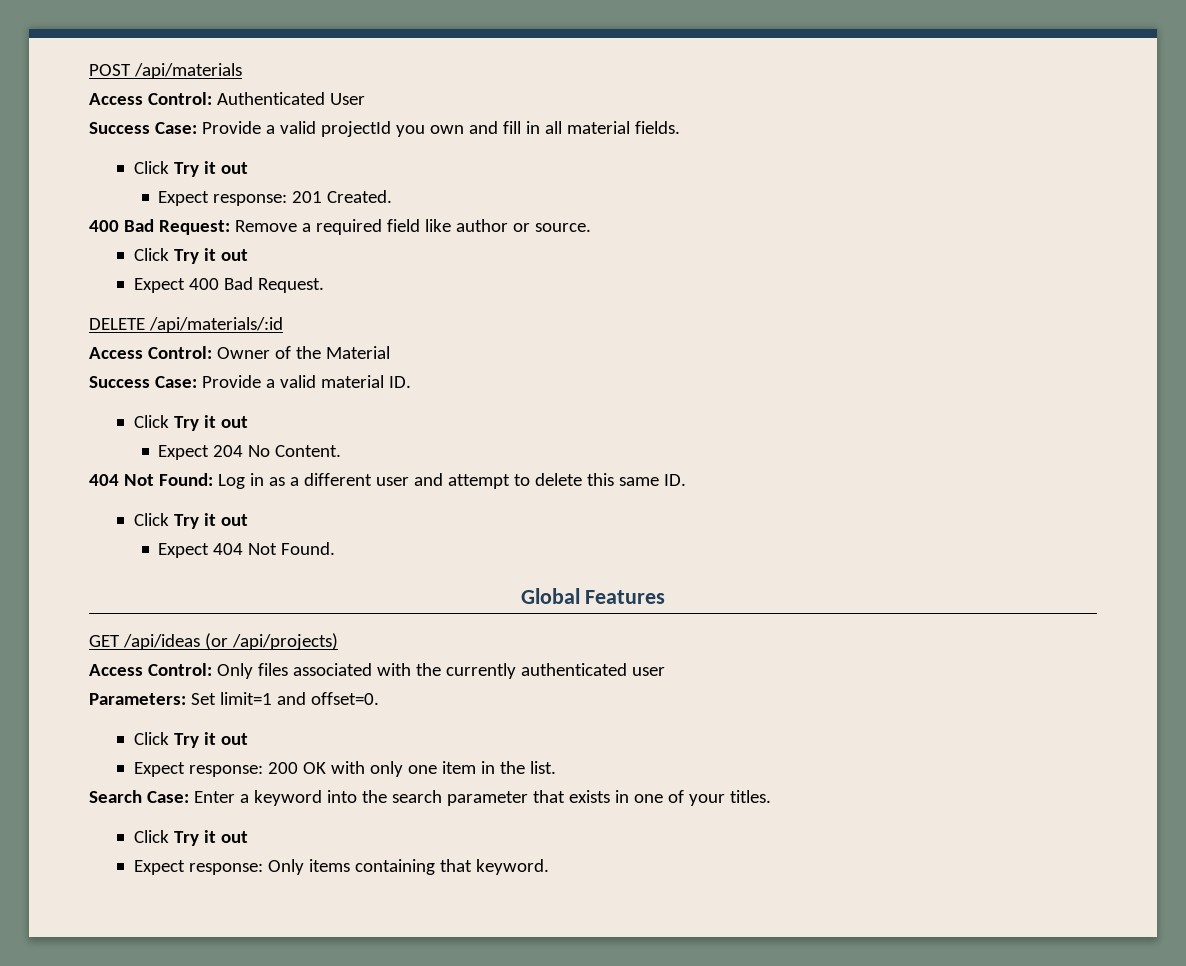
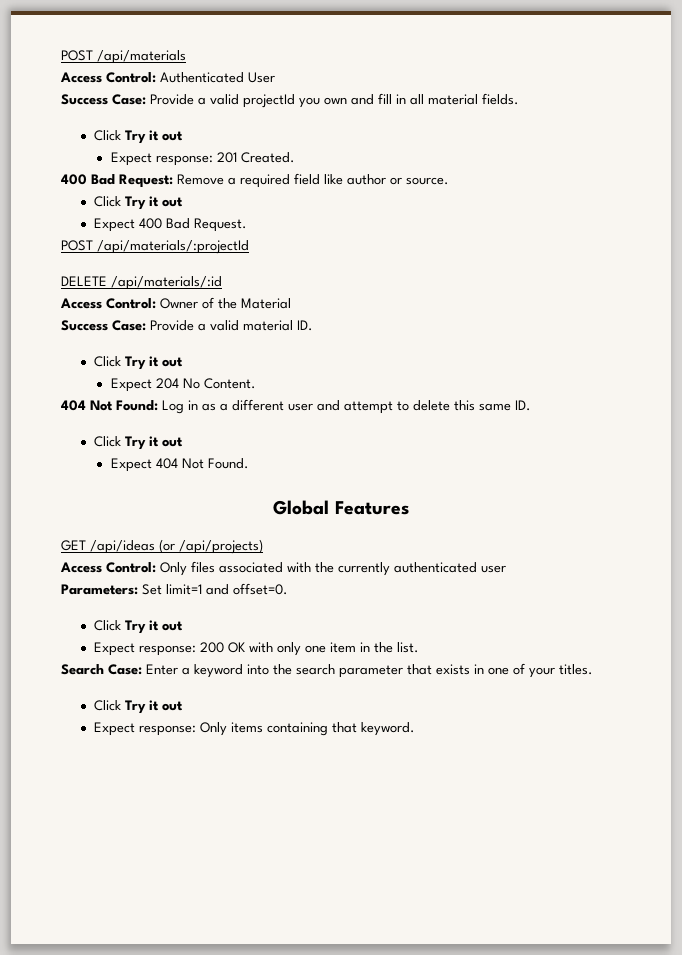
(324, 285) none -> [61,240,249,254] // POST /api/materials/:projectId

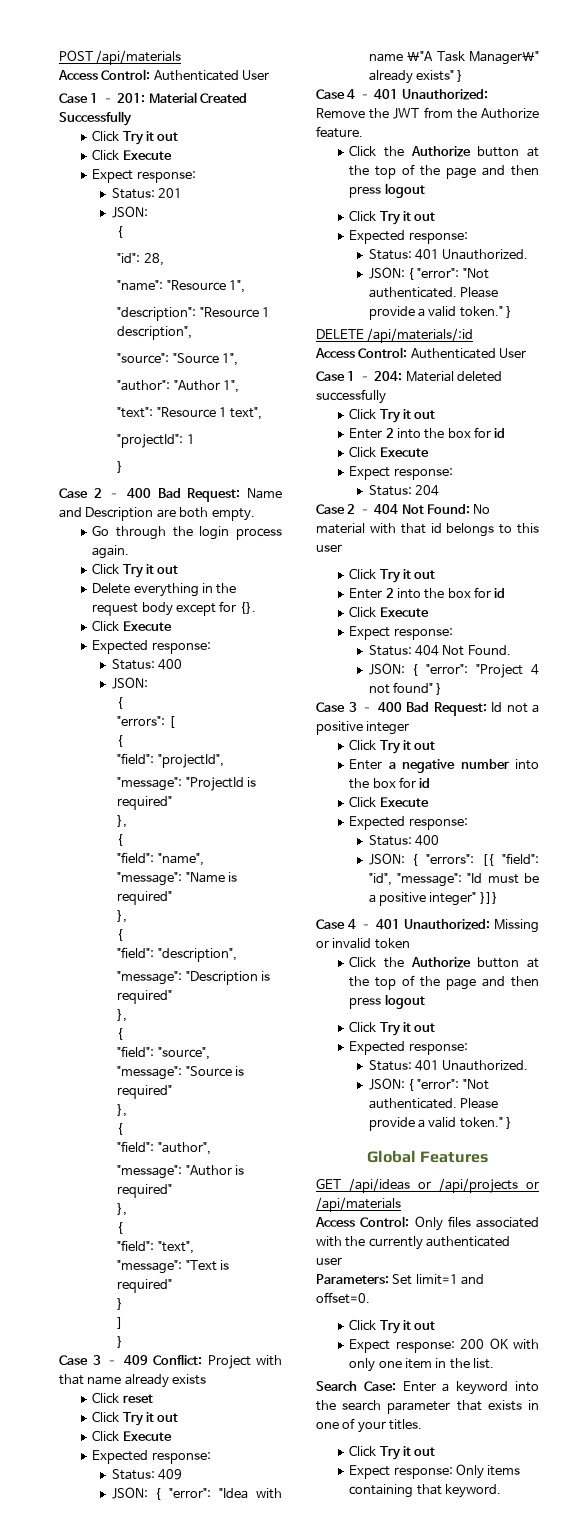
[61,93,519,108] [93,130,183,144] [110,152,213,166] Success Case: Provide a valid projectId you own and fill in all material fields. // Click Try it out // Expect response: -> [59,92,247,103] [59,111,132,126] [92,130,179,145] [92,149,172,161] [92,169,196,183] [111,188,155,199] Case 1 – 201: Material Created Successfully // Click Try it out // Click Execute // Expect response: // Status:
[240,152,295,163] [61,173,449,188] [93,196,183,210] [93,218,247,232] [61,240,249,254] [61,276,222,290] [60,297,291,309] [61,320,313,331] [93,356,183,370] [110,378,152,392] Created. // 400 Bad Request: Remove a required field like author or source. // Click Try it out // Expect 400 Bad Request. // POST /api/materials/:projectId // DELETE /api/materials/:id // Access Control: Owner of the Material // Success Case: Provide a valid material ID. // Click Try it out // Expect -> [111,206,148,218] [117,226,124,238] [117,253,164,266] [117,280,245,293] [117,307,270,321] [117,326,193,340] [117,353,238,366] [117,380,239,393] [117,407,263,420] [117,434,195,448] [117,461,124,473] [59,488,282,502] [59,507,255,521] [92,525,283,540] [92,545,130,559] [92,563,179,578] [92,583,237,597] [92,601,256,616] [92,620,172,632] [92,640,211,654] [111,659,182,670] [111,677,148,689] [117,697,124,709] [117,716,175,728] [117,735,124,747] [117,753,224,768] [117,777,256,791] [117,796,173,810] [117,815,128,828] [117,834,124,846] [117,852,204,866] [117,872,237,886] [117,891,173,905] [117,910,128,923] [117,929,124,941] [117,947,237,962] [117,971,270,985] [117,990,173,1004] [117,1009,128,1022] [117,1028,124,1040] [117,1046,210,1060] [117,1066,244,1080] [117,1085,173,1099] [117,1104,128,1117] [117,1123,124,1135] [117,1141,211,1155] [117,1165,244,1179] [117,1184,173,1198] [117,1203,128,1216] [117,1222,124,1234] [117,1240,194,1254] [117,1260,229,1274] [117,1279,173,1293] [117,1298,124,1310] [117,1317,124,1329] [117,1336,124,1348] [59,1354,282,1369] [59,1374,207,1388] [92,1392,153,1404] [92,1411,179,1426] [92,1430,172,1442] [92,1450,211,1464] [111,1469,182,1480] [111,1487,282,1500] [368,51,539,65] [368,70,464,84] [316,89,488,100] [316,107,539,119] [316,126,363,138] [349,145,539,157] [349,164,539,179] [349,183,425,198] [349,210,436,225] [349,230,468,244] [368,249,529,260] [368,267,489,280] [368,287,498,298] [368,306,513,320] [316,328,474,343] [315,347,527,359] [316,371,502,382] [316,389,386,404] [349,408,436,423] [349,427,506,439] [349,446,429,458] [349,466,453,480] [368,485,412,496] // JSON: // { // "id": 28, // "name": "Resource 1", // "description": "Resource 1 description", // "source": "Source 1", // "author": "Author 1", // "text": "Resource 1 text", // "projectId": 1 // } // Case 2 – 400 Bad Request: Name and Description are both empty. // Go through the login process again. // Click Try it out // Delete everything in the request body except for {}. // Click Execute // Expected response: // Status: 400 // JSON: // { // "errors": [ // { // "field": "projectId", // "message": "ProjectId is required" // }, // { // "field": "name", // "message": "Name is required" // }, // { // "field": "description", // "message": "Description is required" // }, // { // "field": "source", // "message": "Source is required" // }, // { // "field": "author", // "message": "Author is required" // }, // { // "field": "text", // "message": "Text is required" // } // ] // } // Case 3 – 409 Conflict: Project with that name already exists // Click reset // Click Try it out // Click Execute // Expected response: // Status: 409 // JSON: { "error": "Idea with name \"A Task Manager\" already exists" } // Case 4 – 401 Unauthorized: Remove the JWT from the Authorize feature. // Click the Authorize button at the top of the page and then press logout // Click Try it out // Expected response: // Status: 401 Unauthorized. // JSON: { "error": "Not authenticated. Please provide a valid token." } // DELETE /api/materials/:id // Access Control: Authenticated User // Case 1 – 204: Material deleted successfully // Click Try it out // Enter 2 into the box for id // Click Execute // Expect response: // Status:
[182,378,256,389] [61,399,531,414] [93,436,183,450] [110,458,152,472] No Content. // 404 Not Found: Log in as a different user and attempt to delete this same ID. // Click Try it out // Expect -> [316,504,491,514] [316,523,539,537] [316,544,342,552] [349,568,436,583] [349,587,506,599] [349,606,429,618] [349,626,453,640] [368,645,412,656] // Case 2 – 404 Not Found: No material with that id belongs to this user // Click Try it out // Enter 2 into the box for id // Click Execute // Expect response: // Status:
(249, 463) none -> [368,663,539,678] [368,682,443,695] [316,702,539,716] [316,721,410,735] [349,739,436,754] [349,759,539,773] [349,777,431,789] [349,796,429,808] [349,816,468,830] [368,835,439,846] [368,853,539,866] [368,873,539,887] [368,892,498,906] [316,919,539,933] [316,938,410,949] [349,956,539,968] [349,975,539,990] [349,994,425,1009] [349,1021,436,1036] [349,1041,468,1055] [368,1060,529,1071] [368,1078,489,1091] [368,1098,498,1109] [368,1117,513,1131] // JSON: { "error": "Project 4 not found" } // Case 3 – 400 Bad Request: Id not a positive integer // Click Try it out // Enter a negative number into the box for id // Click Execute // Expected response: // Status: 400 // JSON: { "errors": [{ "field": "id", "message": "Id must be a positive integer" }]} // Case 4 – 401 Unauthorized: Missing or invalid token // Click the Authorize button at the top of the page and then press logout // Click Try it out // Expected response: // Status: 401 Unauthorized. // JSON: { "error": "Not authenticated. Please provide a valid token." }
[159,539,263,554] (or /api/projects) -> [418,1178,539,1193] [316,1197,401,1212] or /api/projects or /api/materials

